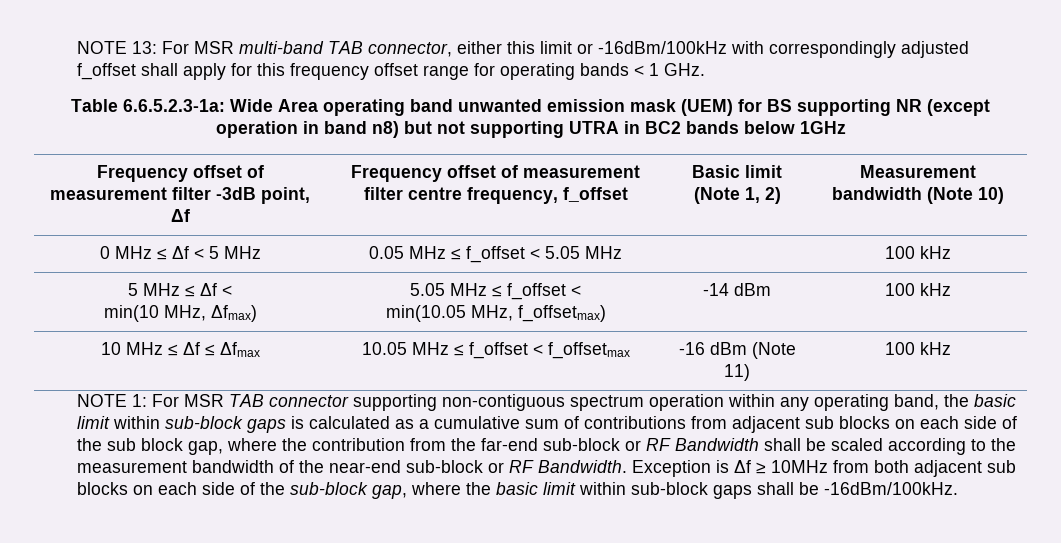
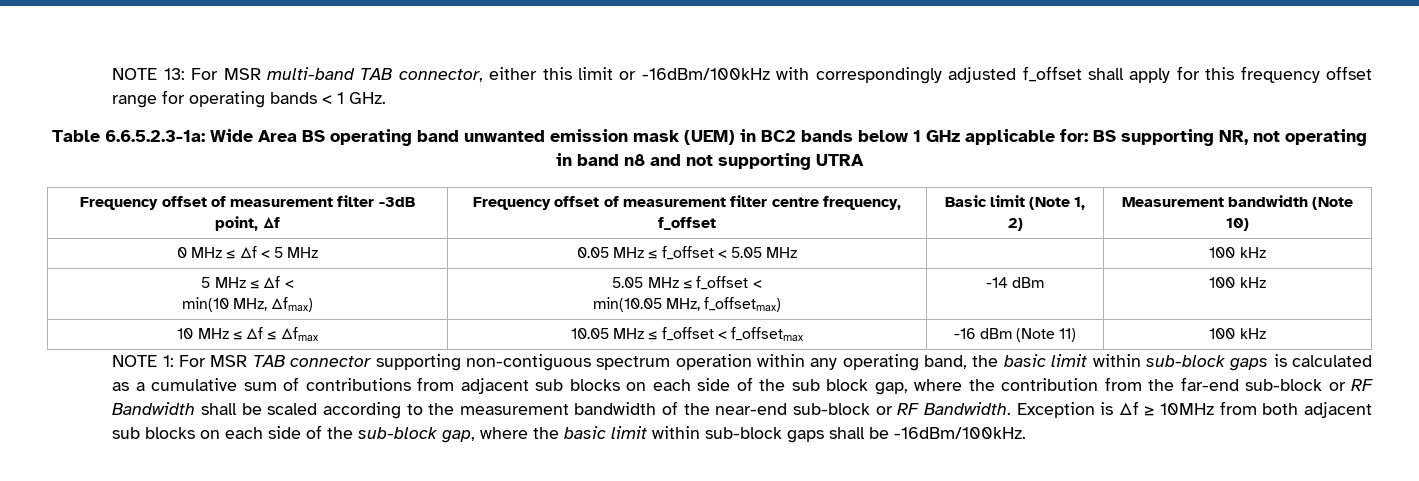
(318, 105) none -> [302,130,325,142] BS
[738,99,990,116] [215,121,846,138] for BS supporting NR (except operation in band n8) but not supporting UTRA in BC2 bands below 1GHz -> [740,129,1367,146] [556,153,864,170] in BC2 bands below 1 GHz applicable for: BS supporting NR, not operating in band n8 and not supporting UTRA

